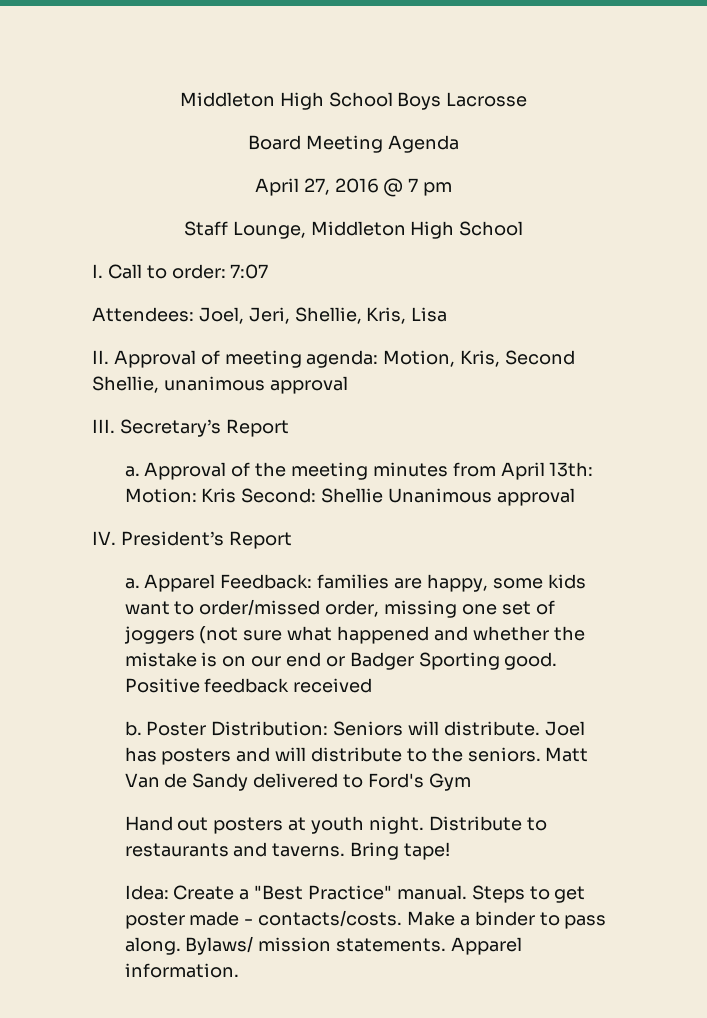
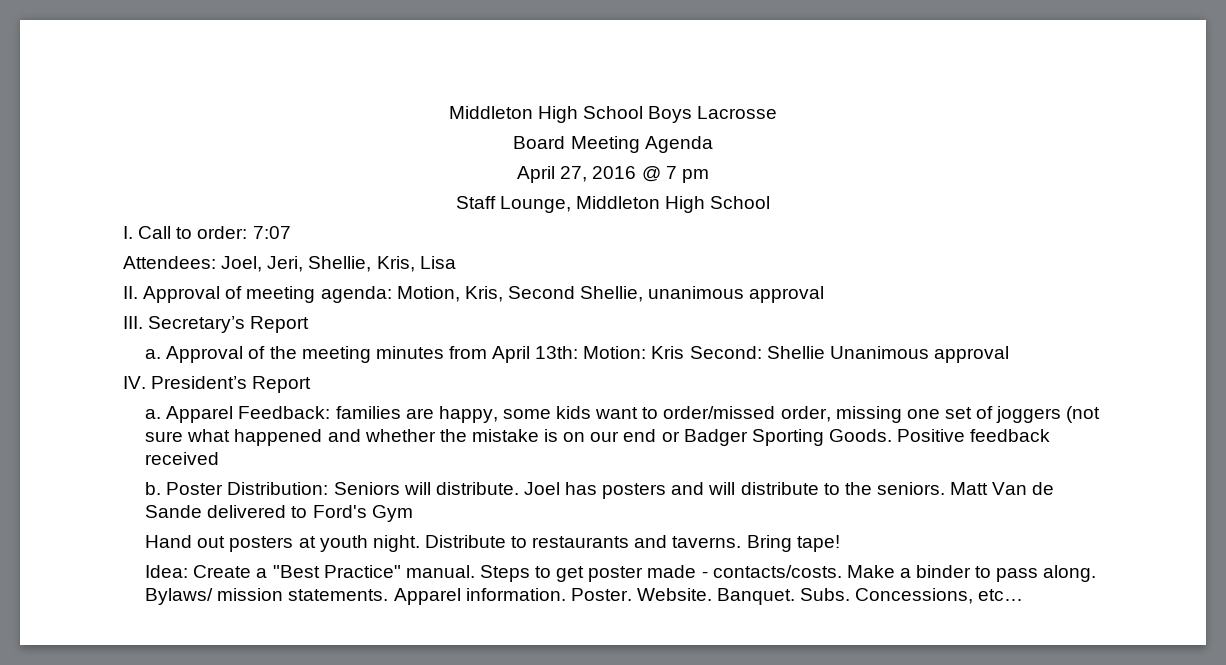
[504,652,558,670] good. -> [828,429,892,442] Goods.
[192,773,249,791] Sandy -> [145,505,203,518] Sande
(239, 970) none -> [570,588,1024,605] Poster. Website. Banquet. Subs. Concessions, etc…

